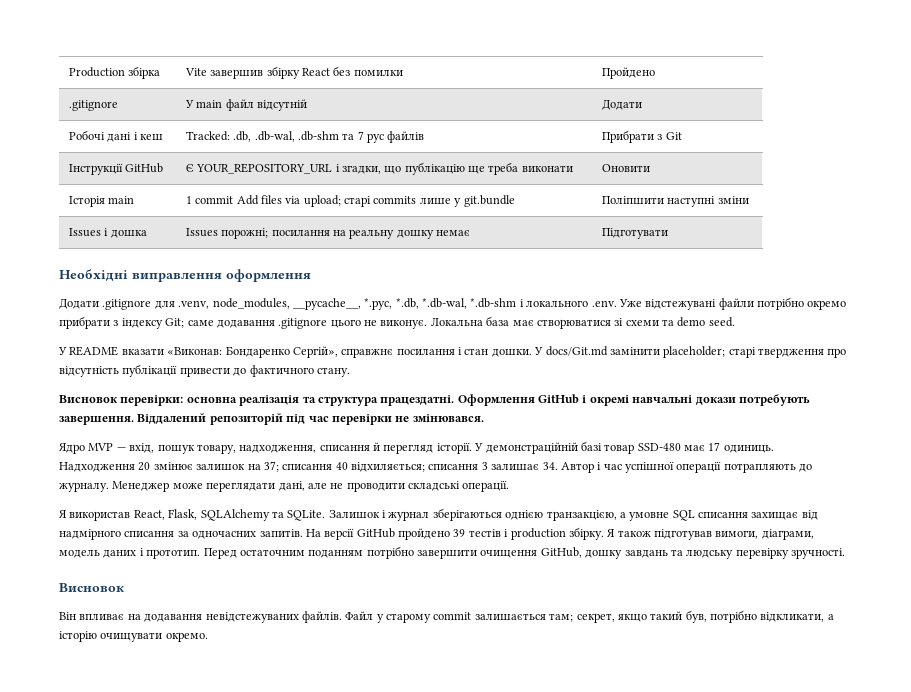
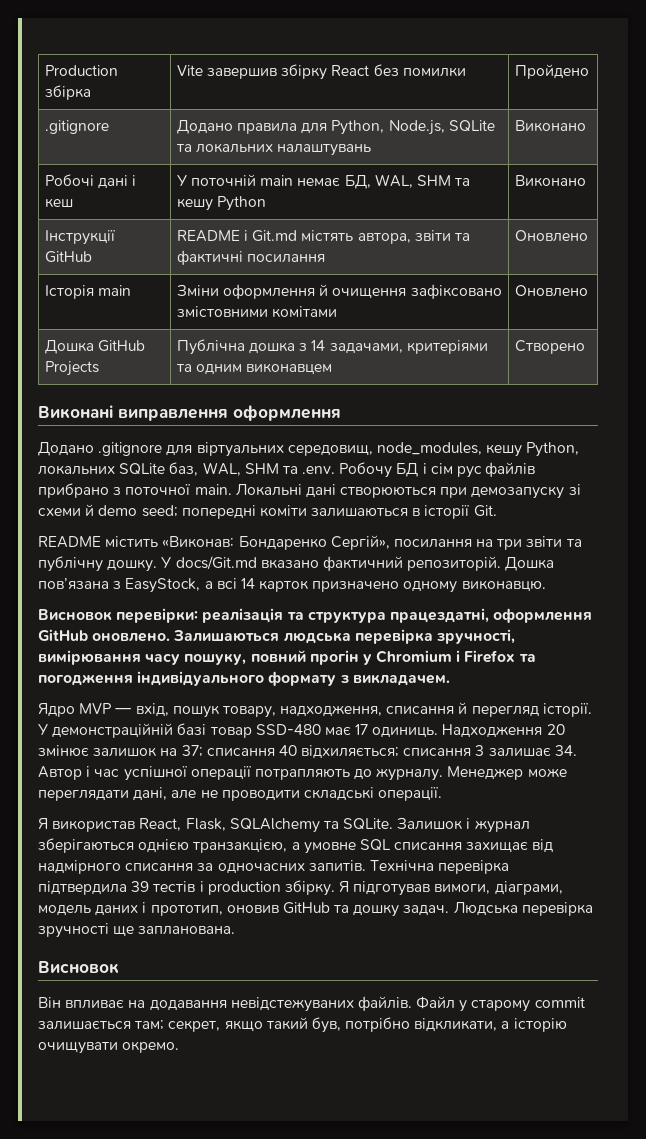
[184,99,307,111] [601,99,642,110] [68,130,163,142] [185,131,425,143] [601,130,682,143] [68,163,164,175] [185,162,573,175] [601,164,650,172] [68,196,135,207] [185,195,515,207] [601,196,749,207] [68,228,147,238] [185,228,471,239] [601,228,668,239] [59,269,128,282] У main файл відсутній | Додати // Робочі дані і кеш | Tracked: .db, .db-wal, .db-shm та 7 pyc файлів | Прибрати з Git // Інструкції GitHub | Є YOUR_REPOSITORY_URL і згадки, що публікацію ще треба виконати | Оновити // Історія main | 1 commit Add files via upload; старі commits лише у git.bundle | Поліпшити наступні зміни // Issues і дошка | Issues порожні; посилання на реальну дошку немає | Підготувати // Необхідні -> [176,120,495,135] [175,143,372,156] [514,120,586,132] [44,174,137,189] [44,198,73,208] [176,174,471,189] [176,196,267,211] [514,175,586,187] [44,230,115,245] [44,251,92,263] [176,230,471,244] [176,250,326,265] [514,230,588,242] [44,285,132,299] [176,284,502,299] [176,306,338,318] [514,285,588,297] [44,340,146,354] [44,361,99,376] [176,339,488,355] [175,363,333,375] [514,340,585,354] [38,405,113,419] Додано правила для Python, Node.js, SQLite та локальних налаштувань | Виконано // Робочі дані і кеш | У поточній main немає БД, WAL, SHM та кешу Python | Виконано // Інструкції GitHub | README і Git.md містять автора, звіти та фактичні посилання | Оновлено // Історія main | Зміни оформлення й очищення зафіксовано змістовними комітами | Оновлено // Дошка GitHub Projects | Публічна дошка з 14 задачами, критеріями та одним виконавцем | Створено // Виконані
[59,298,99,309] Додати -> [38,442,94,456] Додано
[178,297,847,310] [59,316,735,329] [58,346,847,358] [59,364,350,377] .venv, node_modules, __pycache__, *.pyc, *.db, *.db-wal, *.db-shm і локального .env. Уже відстежувані файли потрібно окремо прибрати з індексу Git; саме додавання .gitignore цього не виконує. Локальна база має створюватися зі схеми та demo seed. // У README вказати «Виконав: Бондаренко Сергій», справжнє посилання і стан дошки. У docs/Git.md замінити placeholder; старі твердження про відсутність публікації привести до фактичного стану. -> [196,442,580,457] [37,462,536,478] [38,483,581,499] [38,504,497,519] [38,535,582,550] [38,556,555,572] [38,578,546,593] віртуальних середовищ, node_modules, кешу Python, локальних SQLite баз, WAL, SHM та .env. Робочу БД і сім pyc файлів прибрано з поточної main. Локальні дані створюються при демозапуску зі схеми й demo seed; попередні коміти залишаються в історії Git. // README містить «Виконав: Бондаренко Сергій», посилання на три звіти та публічну дошку. У docs/Git.md вказано фактичний репозиторій. Дошка пов’язана з EasyStock, а всі 14 карток призначено одному виконавцю.
[186,397,237,403] основна -> (199, 615) none
[380,394,810,406] [59,413,484,425] працездатні. Оформлення GitHub і окремі навчальні докази потребують завершення. Віддалений репозиторій під час перевірки не змінювався. -> [389,608,593,623] [38,629,515,644] [38,650,536,665] [38,671,450,686] працездатні, оформлення GitHub оновлено. Залишаються людська перевірка зручності, вимірювання часу пошуку, повний прогін у Chromium і Firefox та погодження індивідуального формату з викладачем.
[305,528,450,540] На версії GitHub пройдено -> [369,860,510,874] [38,881,127,895] Технічна перевірка підтвердила
[617,530,651,537] також -> (350, 887) none
[146,546,845,559] прототип. Перед остаточним поданням потрібно завершити очищення GitHub, дошку завдань та людську перевірку зручності. -> [150,902,593,917] [38,923,236,938] прототип, оновив GitHub та дошку задач. Людська перевірка зручності ще запланована.

